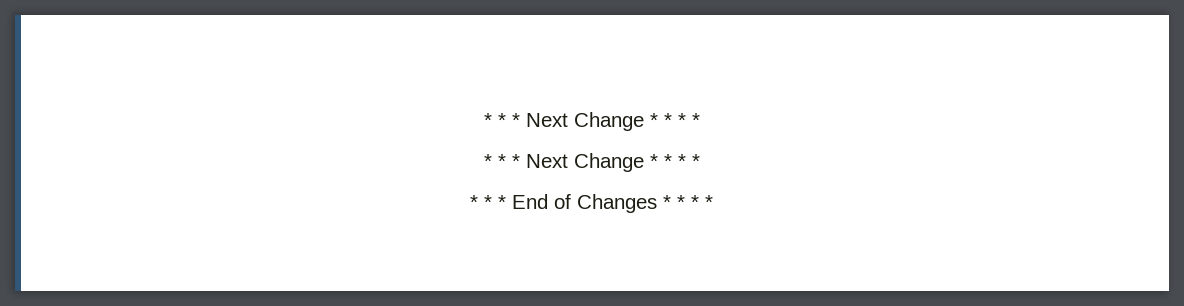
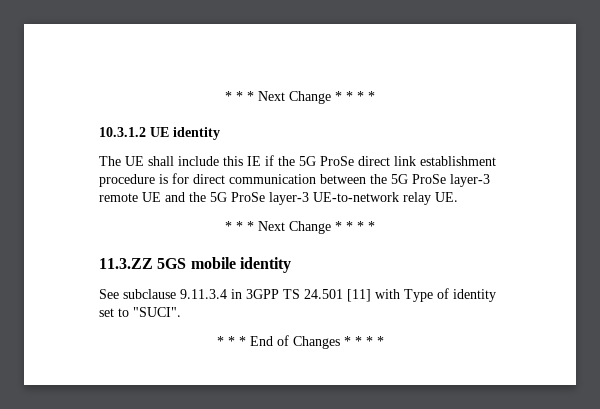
[483,112,700,131] [483,153,700,172] * * * Next Change * * * * // * * * Next Change * * * * -> [225,91,375,104] [99,127,220,140] [99,155,496,166] [99,173,490,187] [99,192,458,205] [225,221,375,234] [99,257,291,273] [99,288,496,302] [99,307,181,317] * * * Next Change * * * * // 10.3.1.2 UE identity // The UE shall include this IE if the 5G ProSe direct link establishment procedure is for direct communication between the 5G ProSe layer-3 remote UE and the 5G ProSe layer-3 UE-to-network relay UE. // * * * Next Change * * * * // 11.3.ZZ 5GS mobile identity // See subclause 9.11.3.4 in 3GPP TS 24.501 [11] with Type of identity set to "SUCI".

